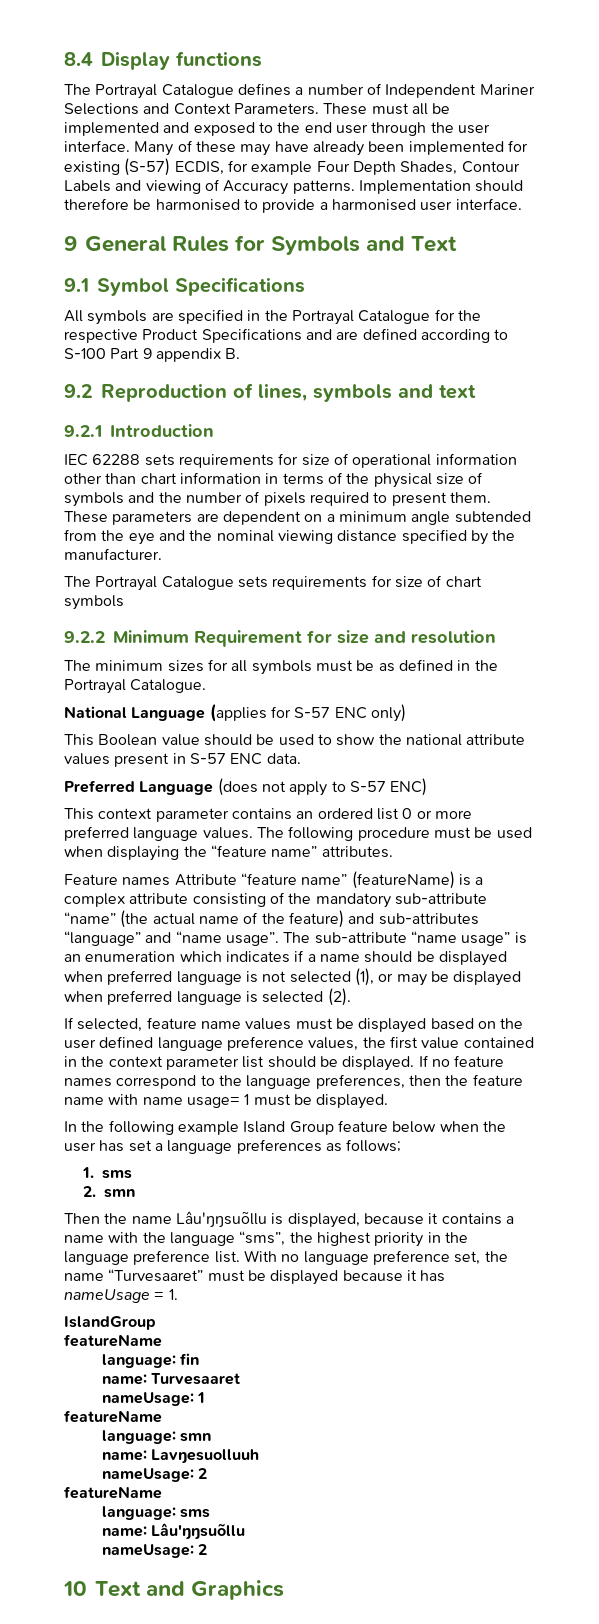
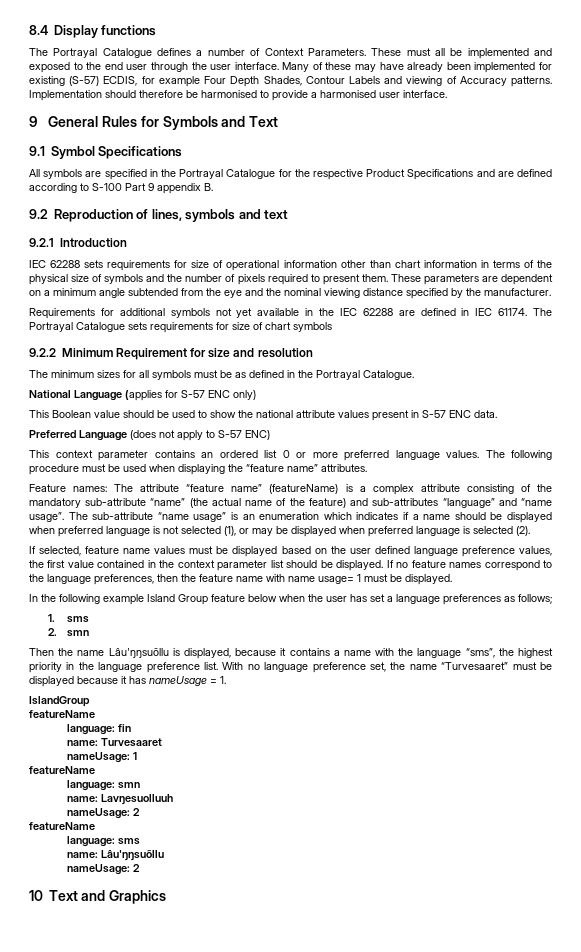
[385,84,535,98] [64,103,170,115] Independent Mariner Selections and -> (261, 52) none
(162, 554) none -> [29,308,528,319] Requirements for additional symbols not yet available in the IEC 62288 are defined in IEC 61174.
[122,874,237,886] names Attribute -> [73,484,180,492] names: The attribute

